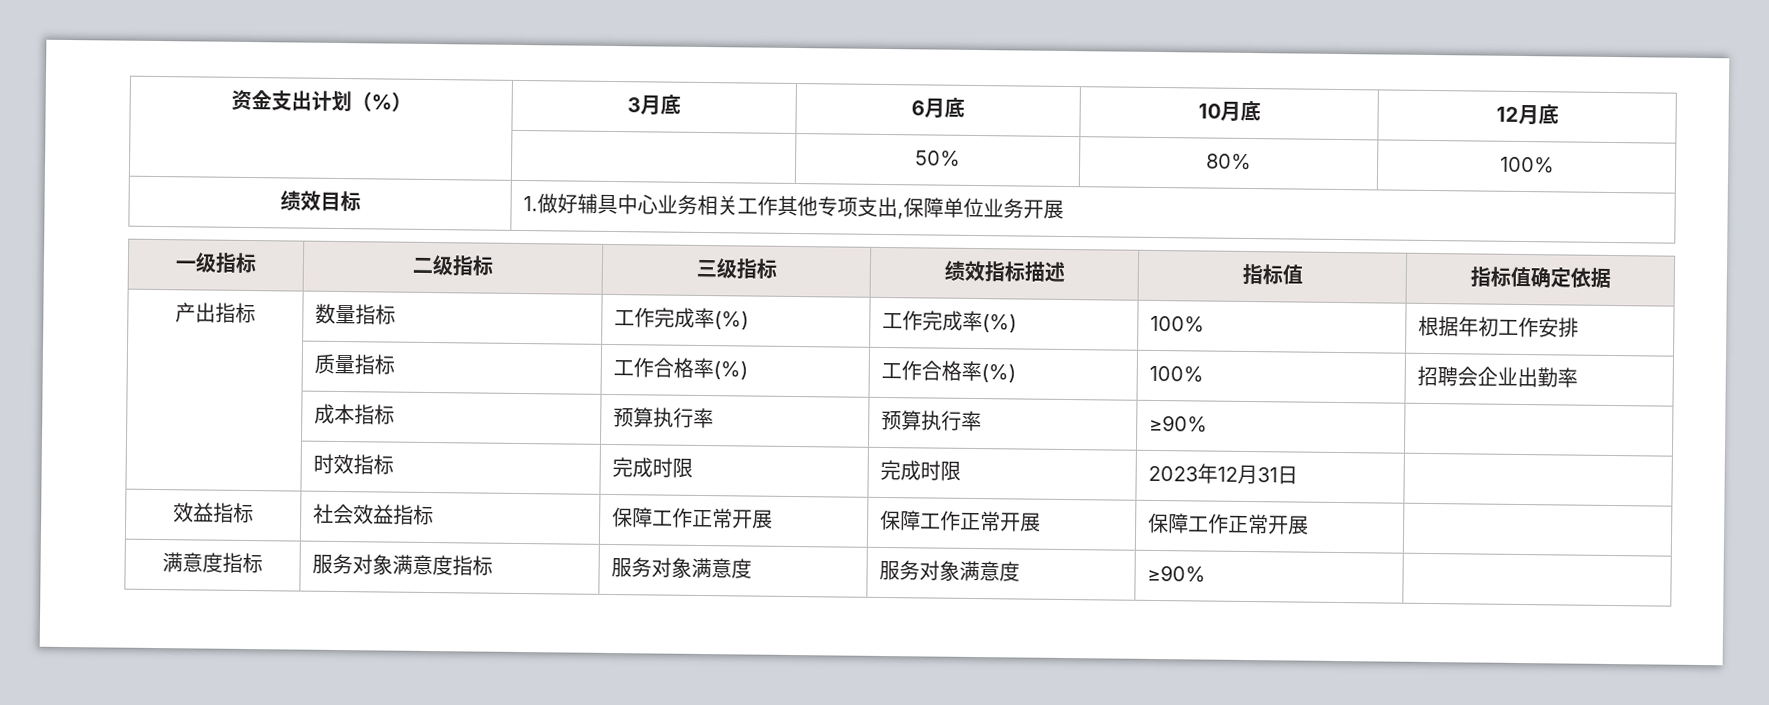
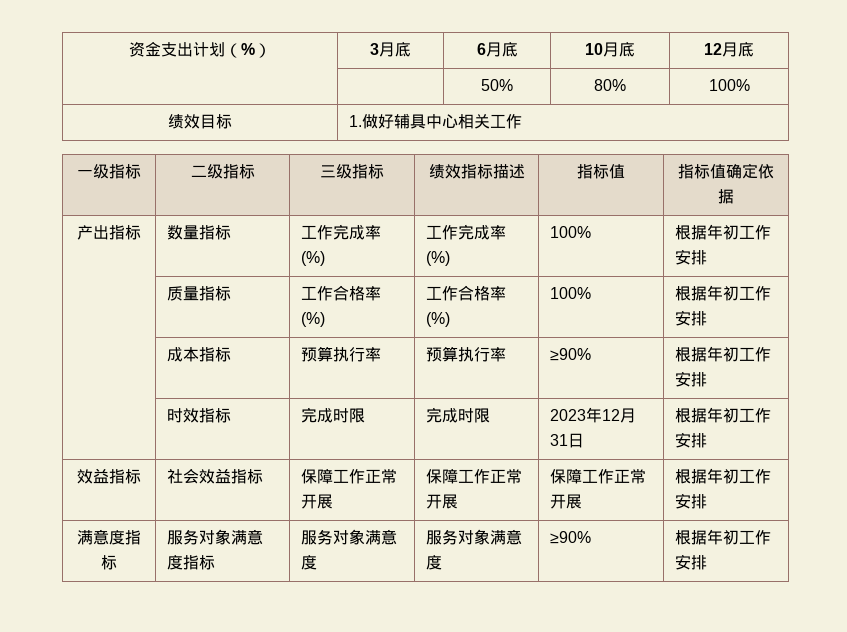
[656,194,698,215] 业务 -> (459, 121) none
[776,195,1064,220] 其他专项支出,保障单位业务开展 -> (523, 121) none
[1416,365,1578,388] 招聘会企业出勤率 -> [675,285,772,301] [675,310,708,326] 根据年初工作安排
(1208, 423) none -> [675,346,772,362] [675,371,708,387] 根据年初工作安排
(1298, 475) none -> [675,407,772,423] [675,432,708,448] 根据年初工作安排
(1309, 525) none -> [675,468,772,484] [675,493,708,509] 根据年初工作安排
(1206, 573) none -> [675,529,772,545] [675,554,708,570] 根据年初工作安排

